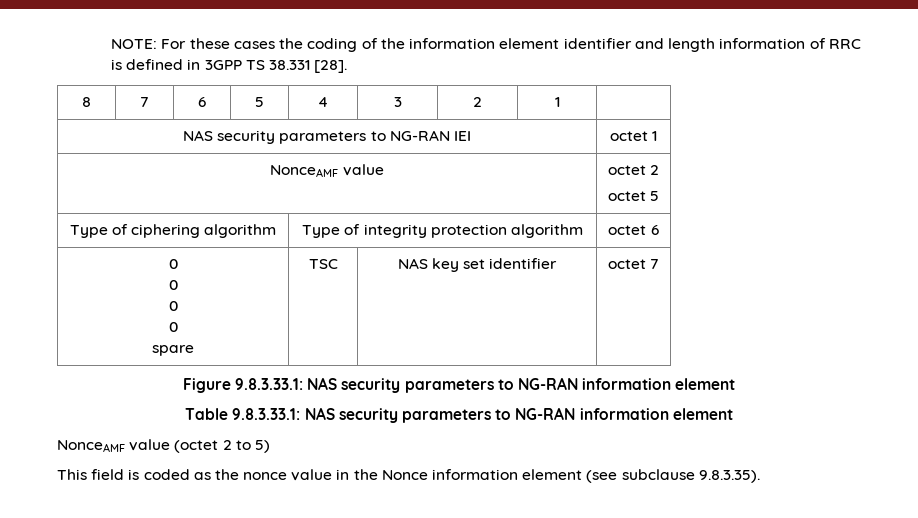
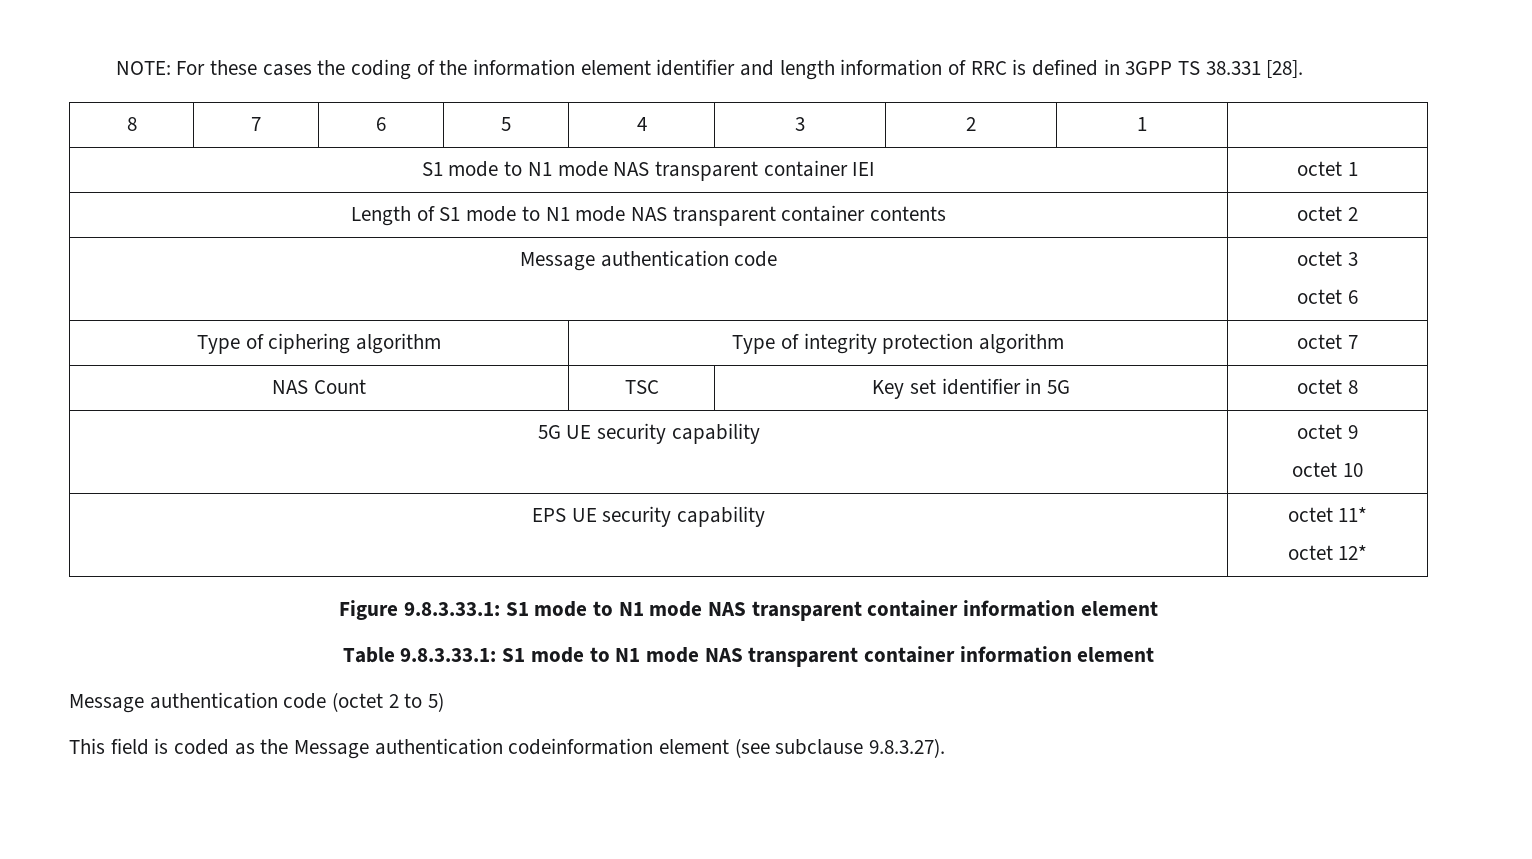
[183,130,471,144] [609,131,658,141] [270,164,384,177] [607,165,660,175] [607,191,660,201] NAS security parameters to NG-RAN IEI | octet 1 // NonceAMF value | octet 2 // octet 5 -> [421,160,876,181] [1297,161,1358,176] [351,205,946,226] [1297,206,1358,221] [519,250,778,271] [1297,251,1358,266] [1297,289,1358,304] S1 mode to N1 mode NAS transparent container IEI | octet 1 // Length of S1 mode to N1 mode NAS transparent container contents | octet 2 // Message authentication code | octet 3 // octet 6
[650,225,659,235] [168,259,178,269] [168,280,178,290] [168,301,178,311] [168,322,178,332] [152,345,194,356] 6 // 0 // 0 // 0 // 0 // spare -> [1347,335,1358,349] [272,379,366,394] 7 // NAS Count
[397,258,459,272] NAS key -> [872,380,905,399] Key
[607,259,660,269] [182,377,736,393] [185,407,733,423] [57,439,171,452] | octet 7 // Figure 9.8.3.33.1: NAS security parameters to NG-RAN information element // Table 9.8.3.33.1: NAS security parameters to NG-RAN information element // NonceAMF value -> [1025,378,1070,394] [1297,379,1358,394] [537,423,760,444] [1297,424,1358,439] [1292,462,1363,477] [531,506,766,527] [1287,507,1368,522] [1287,545,1368,560] [339,600,1158,621] [342,646,1155,667] [69,692,327,713] in 5G | octet 8 // 5G UE security capability | octet 9 // octet 10 // EPS UE security capability | octet 11* // octet 12* // Figure 9.8.3.33.1: S1 mode to N1 mode NAS transparent container information element // Table 9.8.3.33.1: S1 mode to N1 mode NAS transparent container information element // Message authentication code
[243,469,519,481] nonce value in the Nonce information -> [294,738,654,759] Message authentication codeinformation
[698,470,760,483] 9.8.3.35). -> [869,738,946,758] 9.8.3.27).

